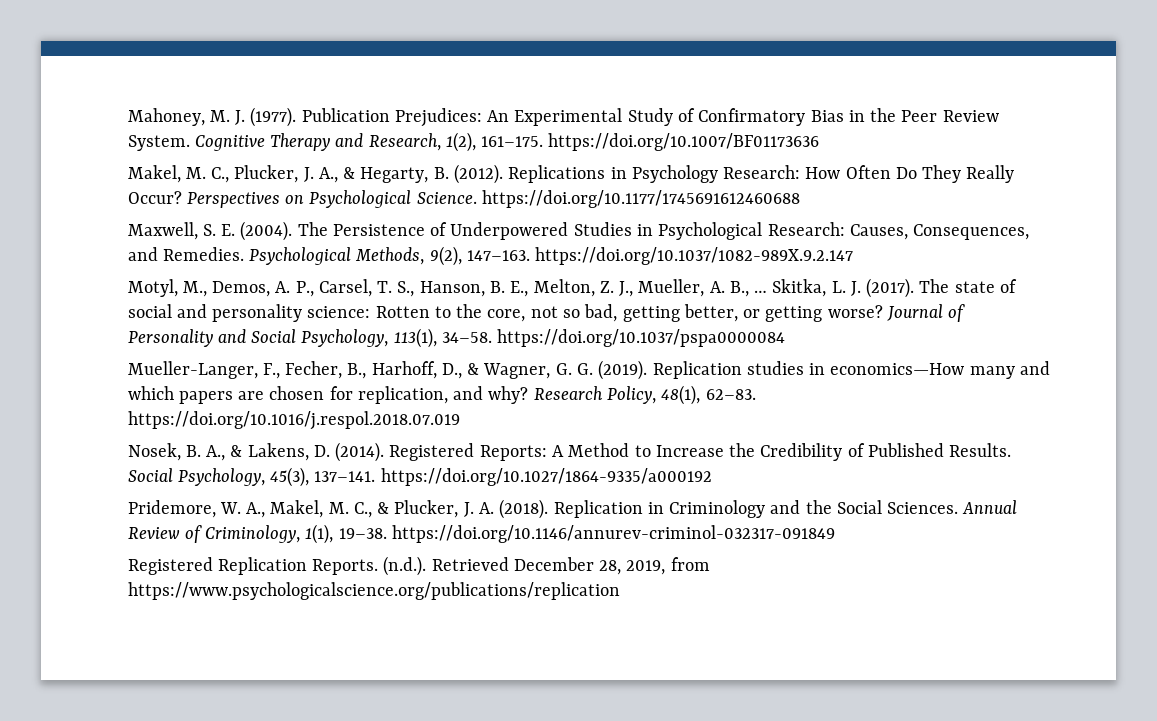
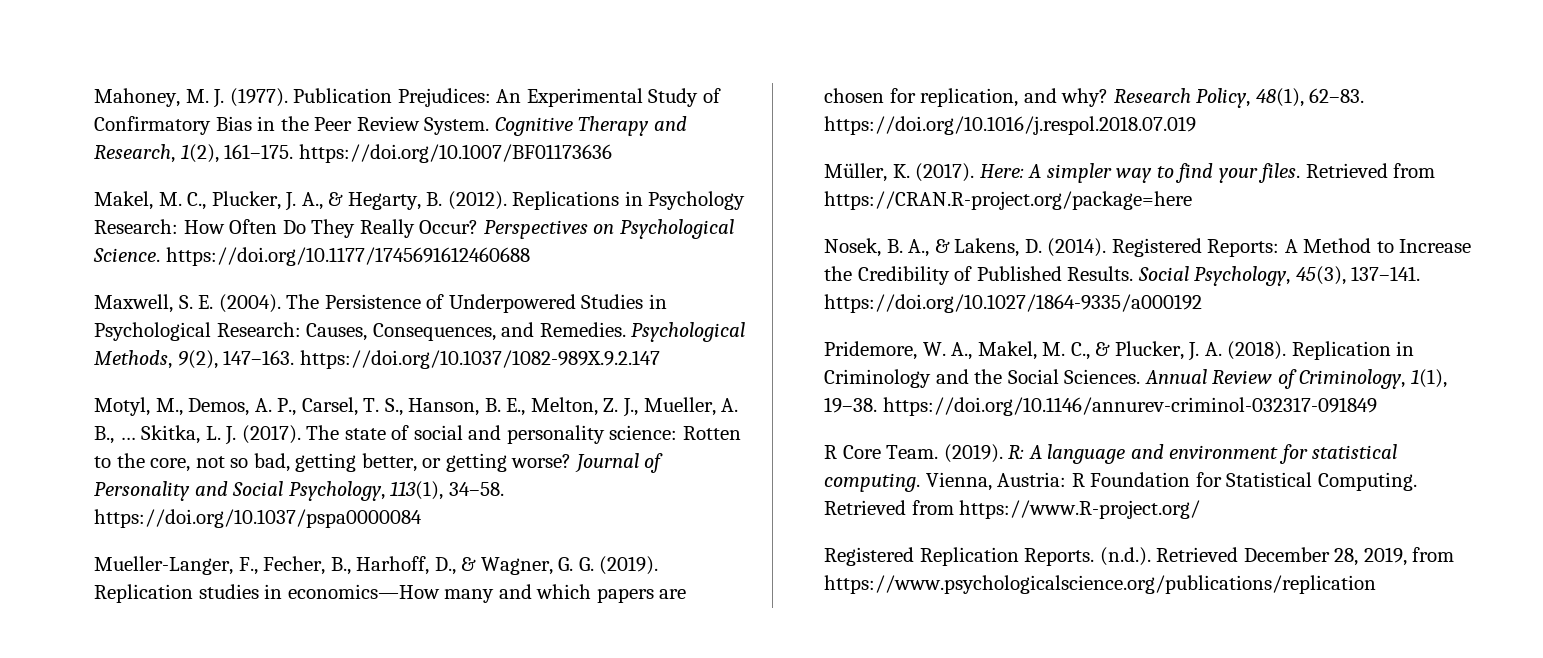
(460, 420) none -> [824,163,1436,183] [824,191,1193,210] // Müller, K. (2017). Here: A simpler way to find your files. Retrieved from https://CRAN.R-project.org/package=here
(835, 534) none -> [824,444,1398,464] [824,472,1417,492] [824,500,1201,519] // R Core Team. (2019). R: A language and environment for statistical computing. Vienna, Austria: R Foundation for Statistical Computing. Retrieved from https://www.R-project.org/

